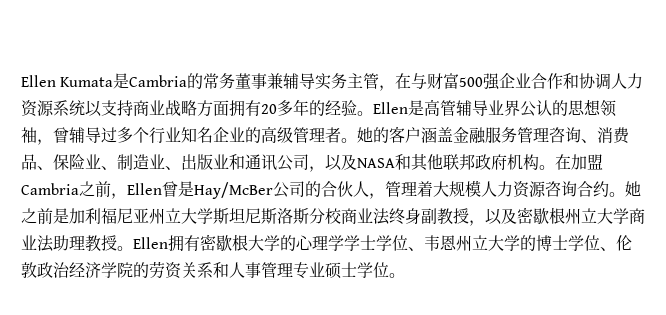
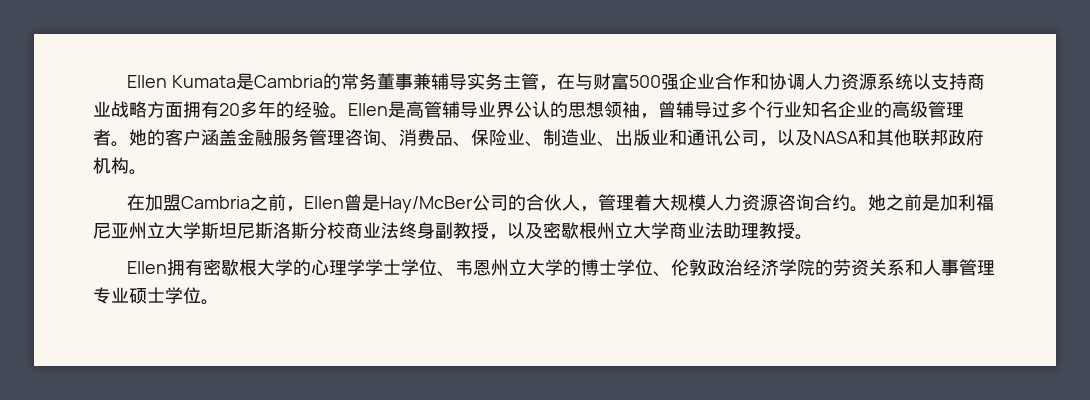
(555, 167) none -> (147, 172) //
(133, 248) none -> (813, 237) //

